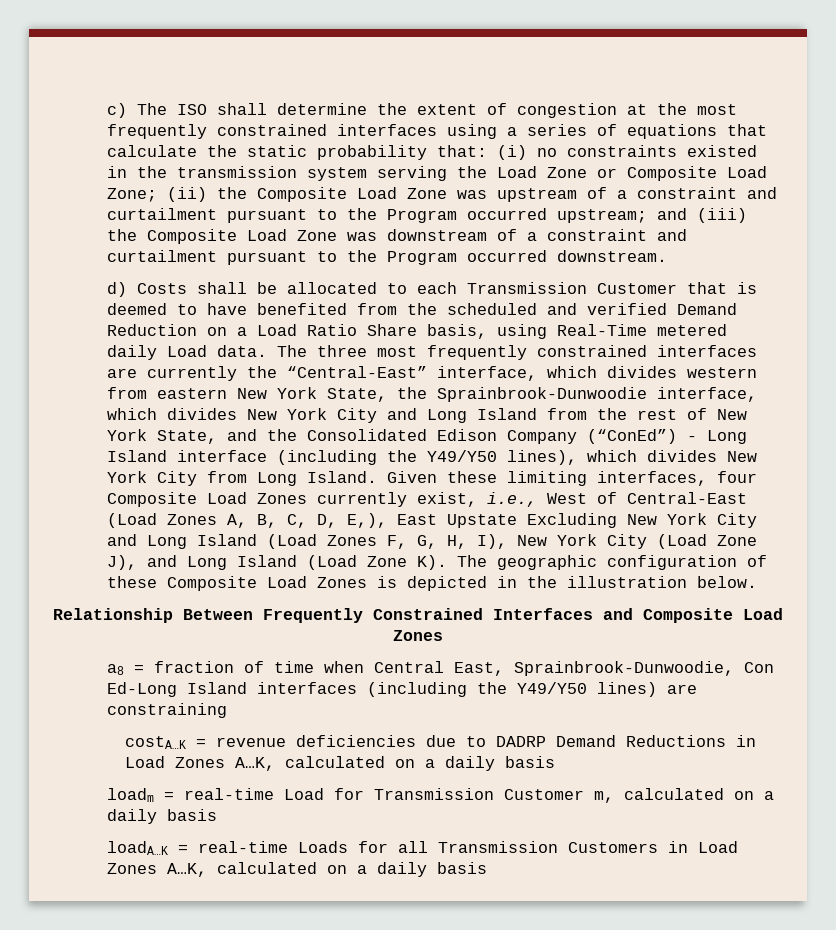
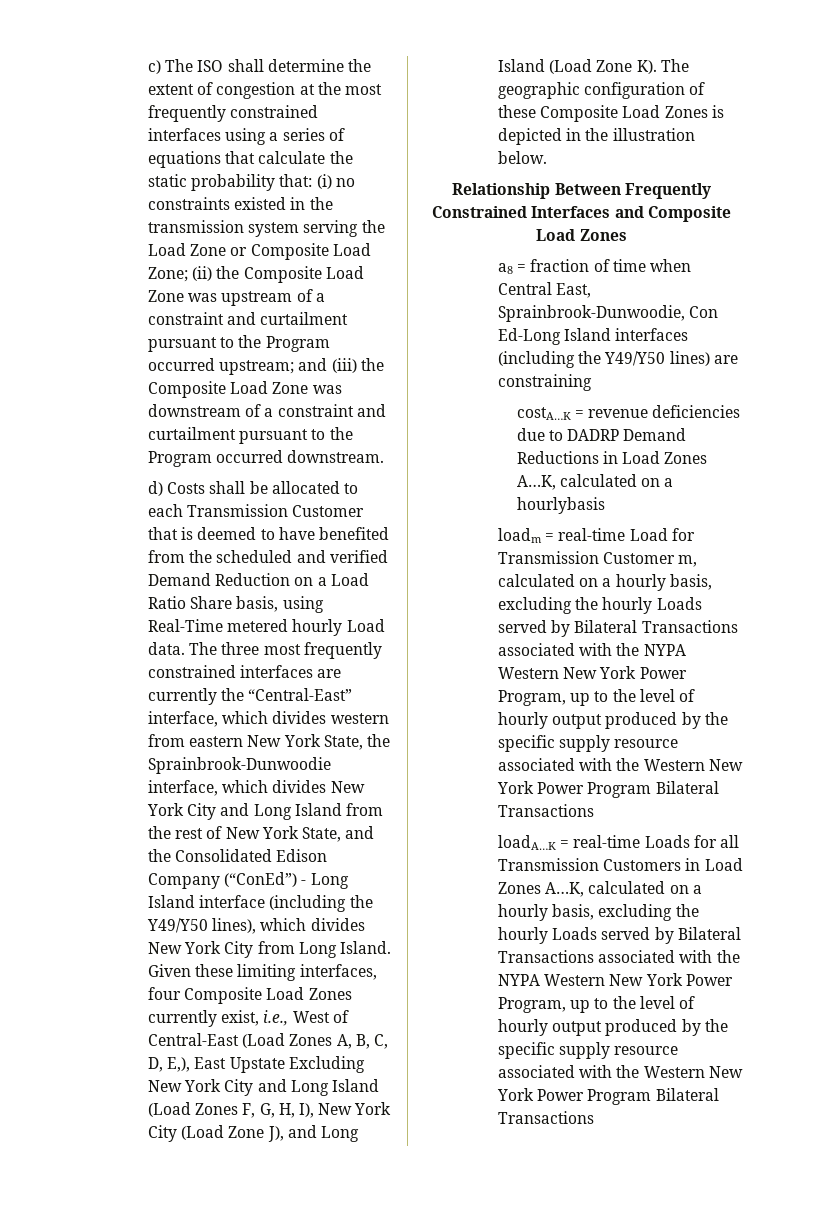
[106,345,157,360] daily -> [292,619,343,636] hourly
[445,756,556,771] daily basis -> [516,497,605,514] hourlybasis
[106,809,217,824] daily basis -> [615,574,712,591] [497,597,702,614] [497,620,738,637] [497,643,686,656] [497,666,687,679] [497,689,695,706] [497,712,728,729] [497,735,679,752] [497,758,743,771] [496,781,719,798] [497,804,594,817] hourly basis, excluding the hourly Loads served by Bilateral Transactions associated with the NYPA Western New York Power Program, up to the level of hourly output produced by the specific supply resource associated with the Western New York Power Program Bilateral Transactions
[376,862,487,877] daily basis -> [497,904,699,921] [497,927,741,944] [497,950,740,963] [497,973,733,986] [497,996,695,1013] [497,1019,728,1036] [497,1042,679,1059] [497,1065,743,1078] [496,1088,719,1105] [497,1111,594,1124] hourly basis, excluding the hourly Loads served by Bilateral Transactions associated with the NYPA Western New York Power Program, up to the level of hourly output produced by the specific supply resource associated with the Western New York Power Program Bilateral Transactions

